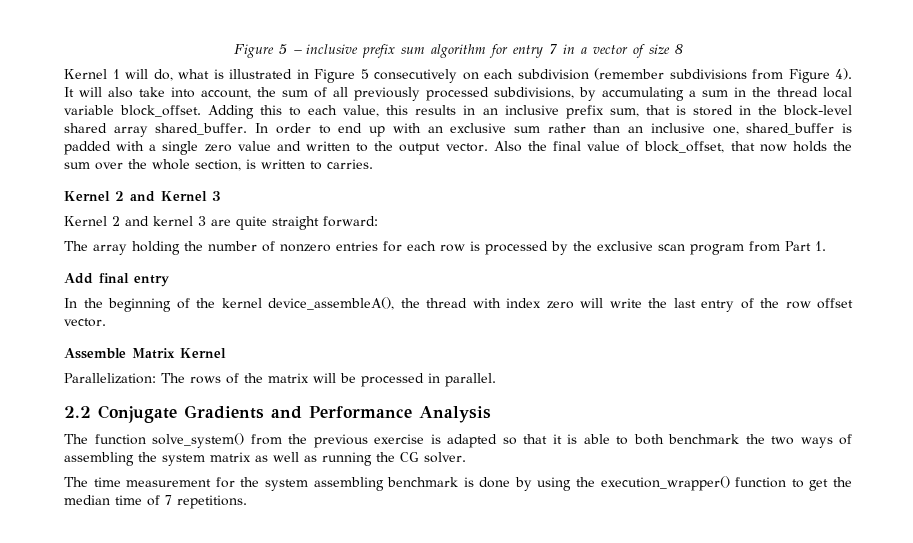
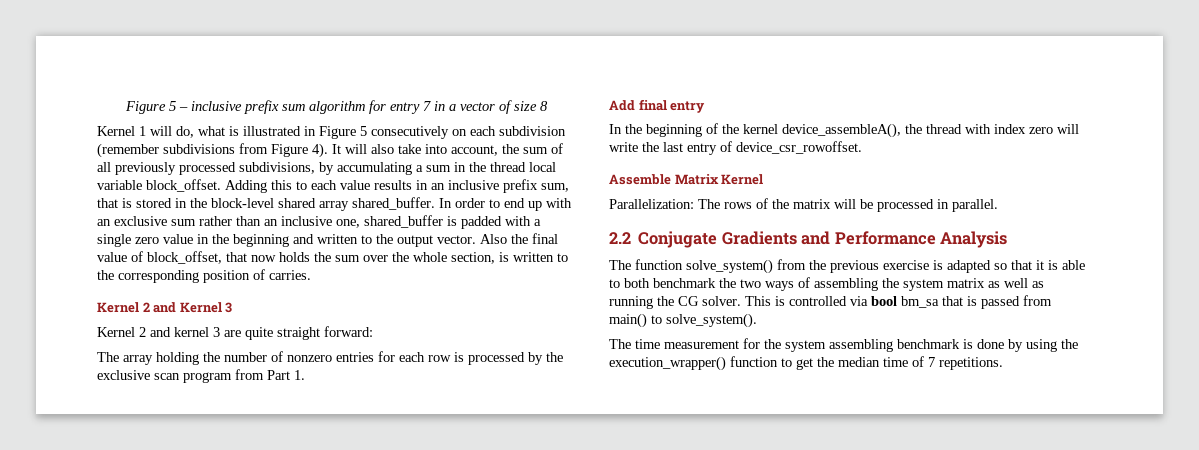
[343,105,409,117] value, this -> [340,180,370,190] value
(271, 146) none -> [197,234,289,247] in the beginning
(322, 165) none -> [97,269,265,283] the corresponding position of
[760,298,853,309] [64,318,106,327] the row offset vector. -> [736,141,862,154] device_csr_rowoffset.
(466, 457) none -> [745,295,1052,309] [609,313,757,328] This is controlled via bool bm_sa that is passed from main() to solve_system().

